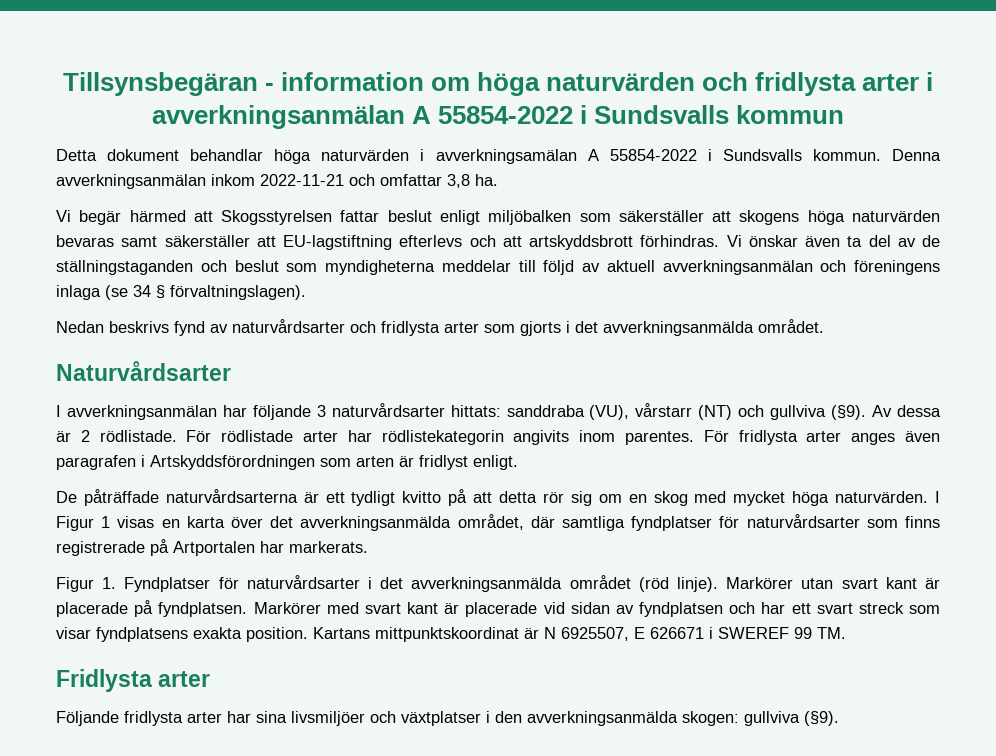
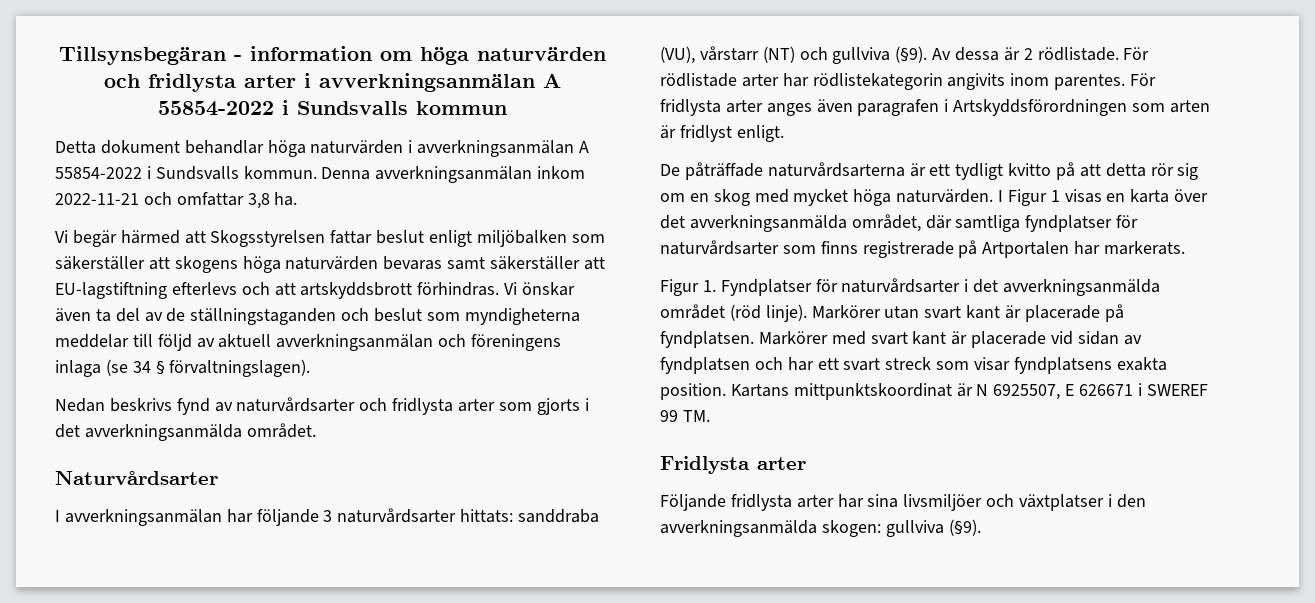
[435,149,577,164] avverkningsamälan -> [417,140,575,157] avverkningsanmälan

